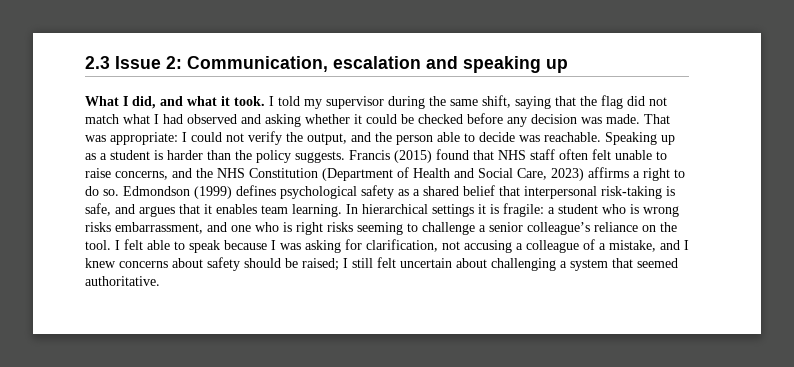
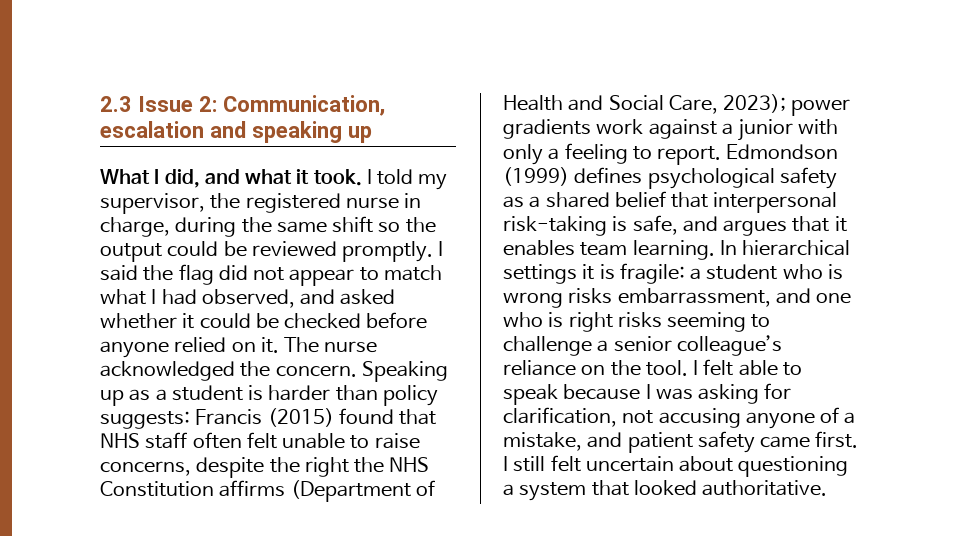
[326,95,576,109] supervisor during the same shift, saying that -> [100,193,422,214] [100,216,436,237] [100,241,444,262] [100,265,138,281] supervisor, the registered nurse in charge, during the same shift so the output could be reviewed promptly. I said
(667, 101) none -> [289,267,379,286] appear to
[187,114,301,127] observed and asking -> [201,289,396,308] observed, and asked
[507,114,670,127] [85,131,601,145] any decision was made. That was appropriate: I could not verify the output, and the person able to decide was reachable. -> [100,337,378,358] [100,361,357,381] anyone relied on it. The nurse acknowledged the concern.
[235,150,345,163] the policy suggests. -> [382,385,438,406] [100,411,190,429] policy suggests:
[172,168,192,178] and -> [196,457,349,478] despite the right
(318, 173) none -> [219,480,286,497] affirms
[551,167,685,181] [85,186,119,196] 2023) affirms a right to do so. -> [723,94,851,116] [503,119,839,141] [503,143,722,165] 2023); power gradients work against a junior with only a feeling to report.
[516,240,579,253] a colleague -> [745,412,815,429] anyone
[684,240,689,250] [85,257,339,271] I knew concerns about safety should be raised; -> [627,431,859,453] patient safety came first.
[491,258,556,271] challenging -> [738,456,849,477] questioning
[637,258,678,268] seemed -> [633,480,697,496] looked

